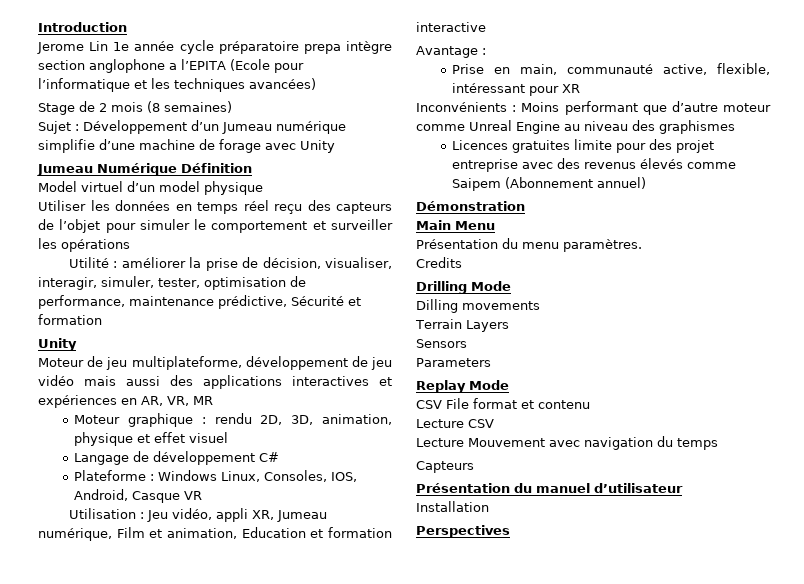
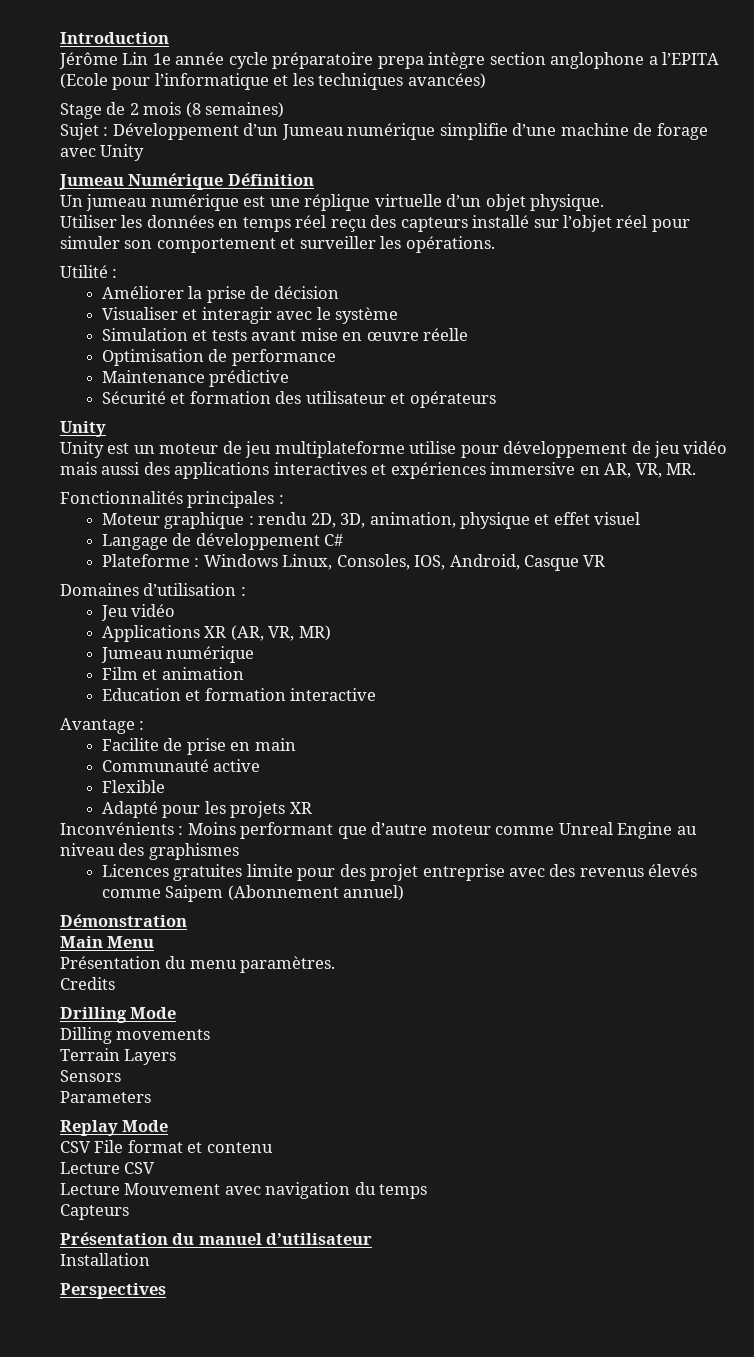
[37,42,84,54] Jerome -> [59,52,118,69] Jérôme
[38,181,263,195] Model virtuel d’un model physique -> [60,194,605,211] Un jumeau numérique est une réplique virtuelle d’un objet physique.
[38,219,101,233] de l’objet -> [472,215,648,232] installé sur l’objet réel
[194,219,207,230] le -> [124,240,153,249] son
[61,239,130,252] opérations -> [405,236,495,253] opérations.
[121,257,186,268] améliorer -> [101,286,184,299] // Améliorer
[262,257,392,269] [38,276,306,290] [38,295,361,309] [38,314,102,325] [38,338,77,351] [38,356,242,370] décision, visualiser, interagir, simuler, tester, optimisation de performance, maintenance prédictive, Sécurité et formation // Unity // Moteur de jeu multiplateforme, -> [273,286,339,299] [101,307,399,324] [101,328,468,341] [101,349,336,366] [101,370,290,387] [101,391,496,408] [60,421,106,437] [60,441,499,458] décision // Visualiser et interagir avec le système // Simulation et tests avant mise en œuvre réelle // Optimisation de performance // Maintenance prédictive // Sécurité et formation des utilisateur et opérateurs // Unity // Unity est un moteur de jeu multiplateforme utilise pour
(117, 401) none -> [490,462,576,475] immersive
[193,396,213,405] MR -> [666,463,697,475] [60,491,284,508] MR. // Fonctionnalités principales :
[68,508,327,522] [38,528,112,541] Utilisation : Jeu vidéo, appli XR, Jumeau numérique, -> [60,583,246,596] [100,604,176,621] [101,625,331,642] [100,646,255,663] Domaines d’utilisation : // Jeu vidéo // Applications XR (AR, VR, MR) // Jumeau numérique //
[167,528,237,539] animation, -> [161,667,244,680] animation //
[452,63,770,75] [452,83,560,96] Prise en main, communauté active, flexible, intéressant pour -> [101,738,296,755] [101,759,261,772] [101,780,165,793] [101,801,286,818] Facilite de prise en main // Communauté active // Flexible // Adapté pour les projets

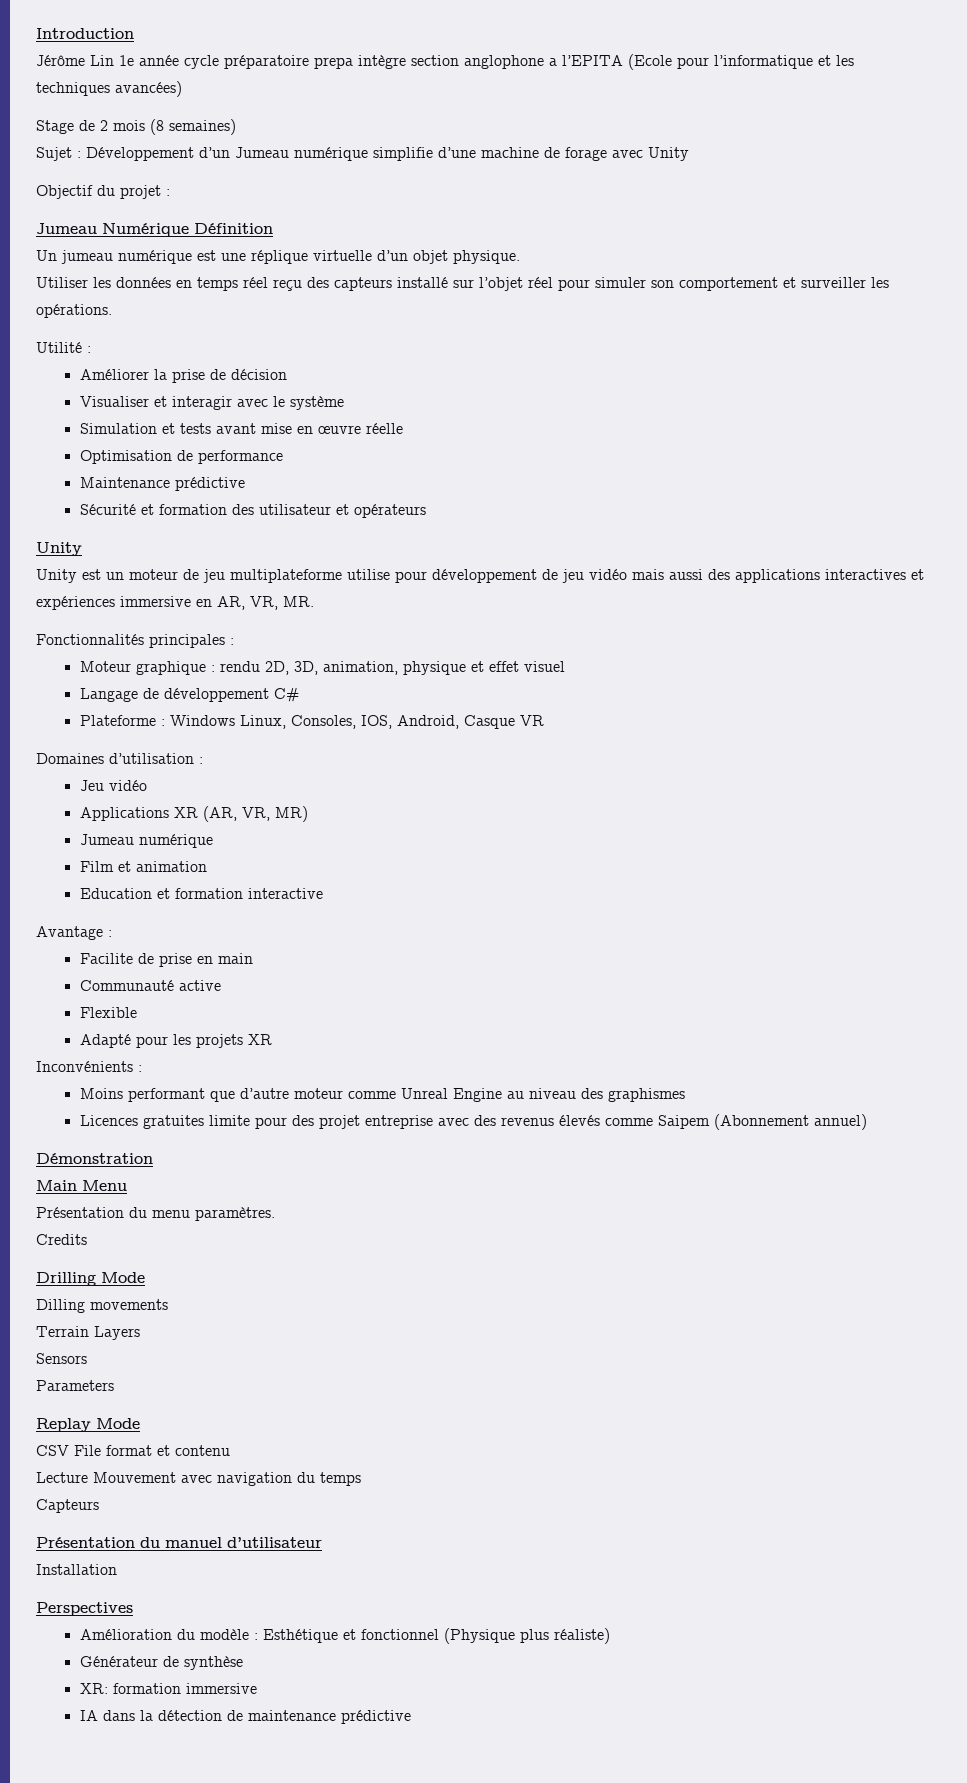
(145, 152) none -> [36,185,170,199] // Objectif du projet :
(184, 830) none -> (142, 1068) //
[60,1162,156,1174] // Lecture CSV -> (230, 1450) none
(166, 1291) none -> [79,1628,610,1644] [79,1656,243,1670] [79,1683,257,1694] [79,1710,411,1724] // Amélioration du modèle : Esthétique et fonctionnel (Physique plus réaliste) // Générateur de synthèse // XR: formation immersive // IA dans la détection de maintenance prédictive

